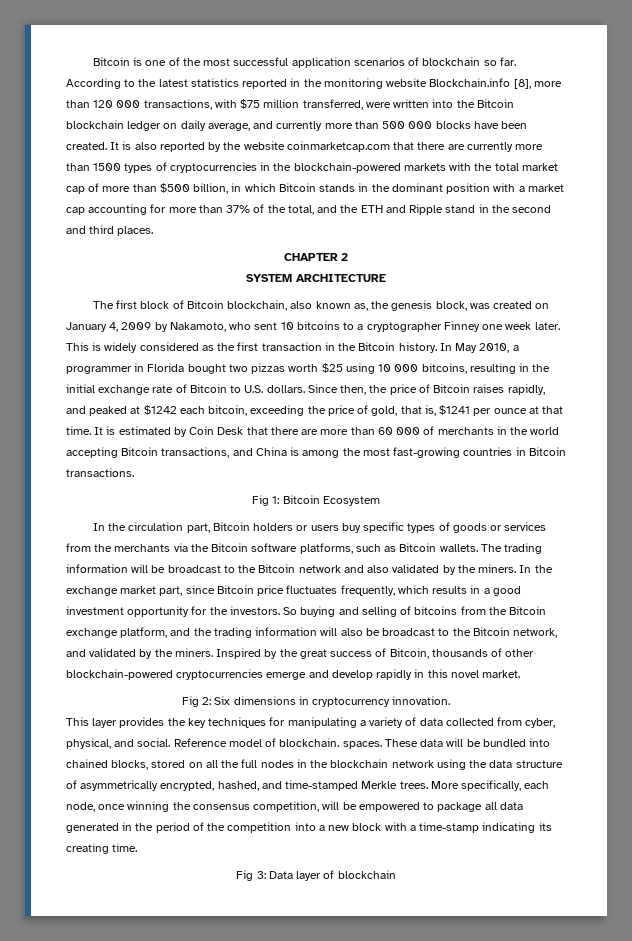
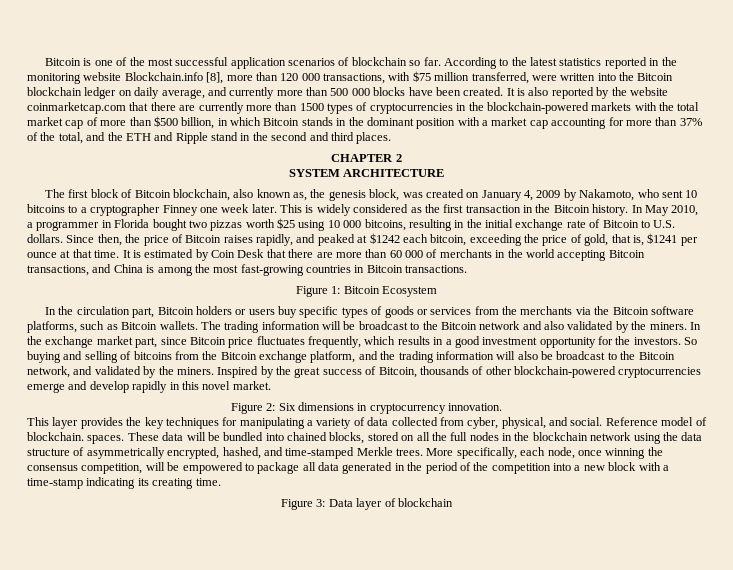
[252,495,270,506] Fig -> [295,286,328,297] Figure
[181,696,199,707] Fig -> [230,403,263,414] Figure
[236,870,254,881] Fig -> [281,499,314,510] Figure

